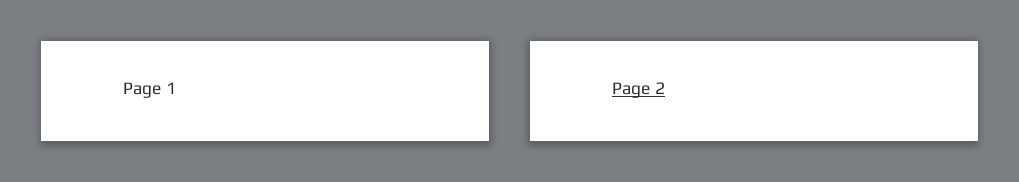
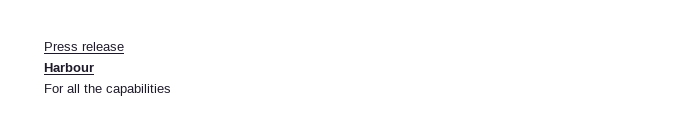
[123,82,176,98] [612,82,665,98] Page 1 // Page 2 -> [44,42,124,51] [44,63,94,72] [44,84,171,96] Press release // Harbour // For all the capabilities

